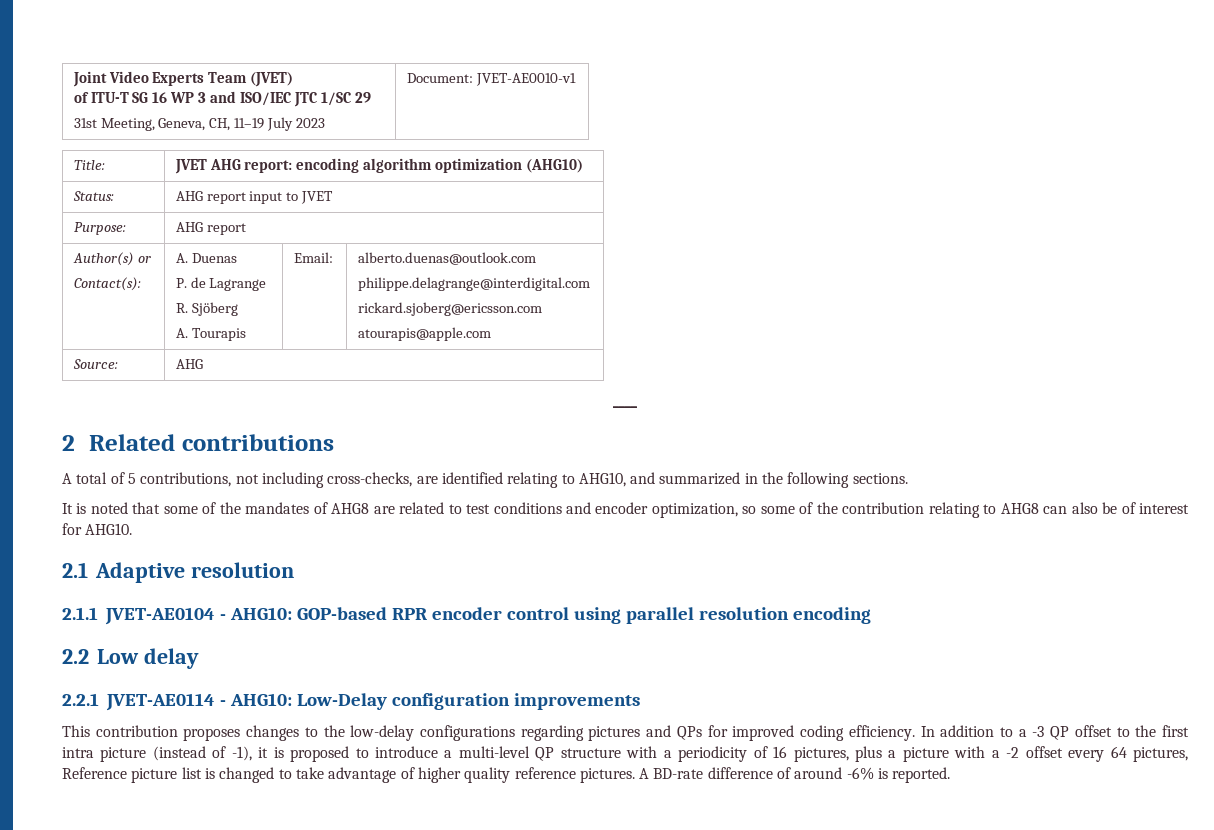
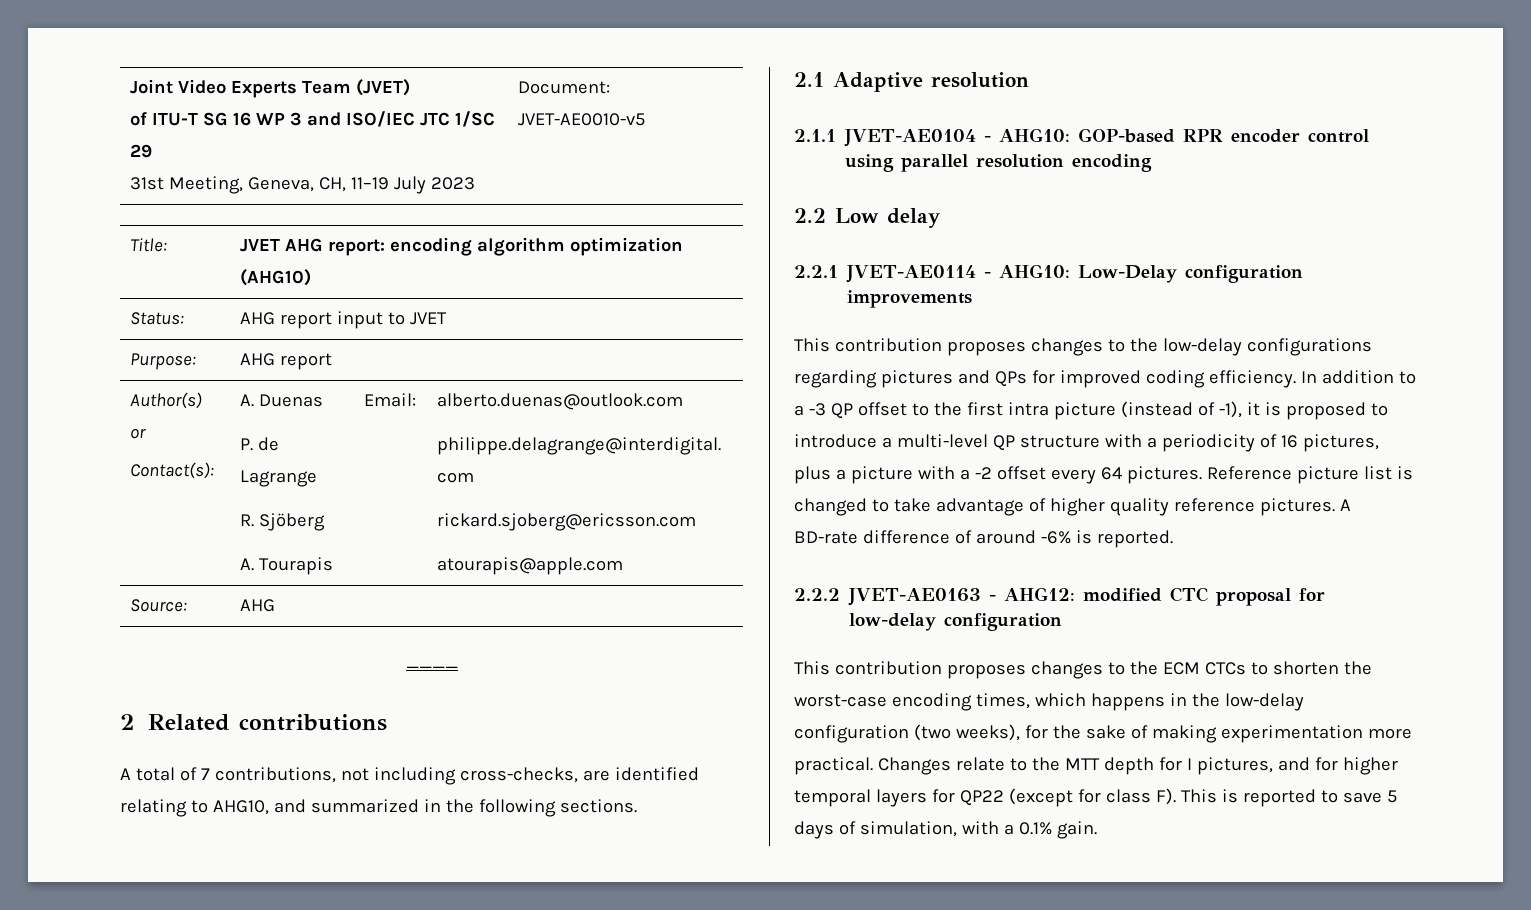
[475,73,576,86] JVET-AE0010-v1 -> [518,113,646,126] JVET-AE0010-v5
[127,473,136,484] 5 -> [200,768,210,780] 7
[62,502,1190,518] [62,523,133,535] // It is noted that some of the mandates of AHG8 are related to test conditions and encoder optimization, so some of the contribution relating to AHG8 can also be of interest for AHG10. -> (637, 806) none
[1133,747,1188,762] pictures, -> [1126,466,1202,484] pictures.
(951, 775) none -> [794,587,1326,606] [849,613,1063,631] [794,661,1372,679] [794,693,1304,711] [794,724,1412,743] [794,757,1398,775] [794,788,1397,807] [794,821,1097,839] // 2.2.2 JVET-AE0163 - AHG12: modified CTC proposal for low-delay configuration // This contribution proposes changes to the ECM CTCs to shorten the worst-case encoding times, which happens in the low-delay configuration (two weeks), for the sake of making experimentation more practical. Changes relate to the MTT depth for I pictures, and for higher temporal layers for QP22 (except for class F). This is reported to save 5 days of simulation, with a 0.1% gain.

